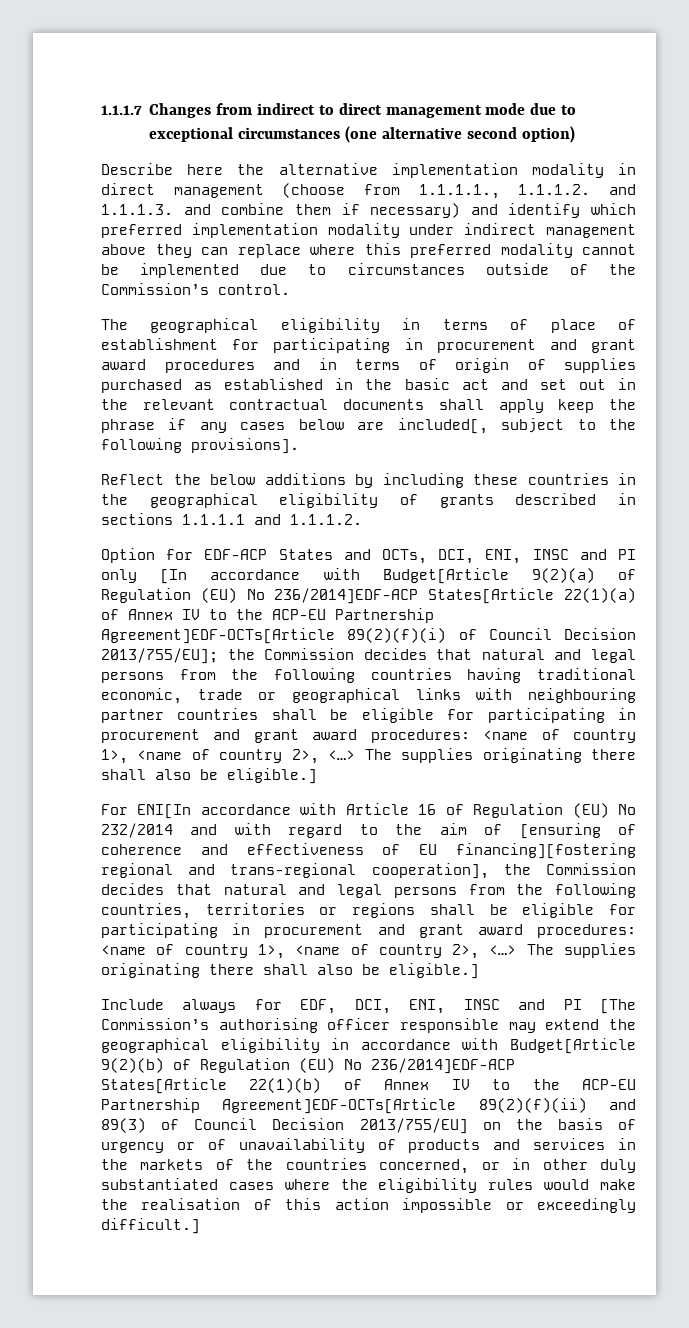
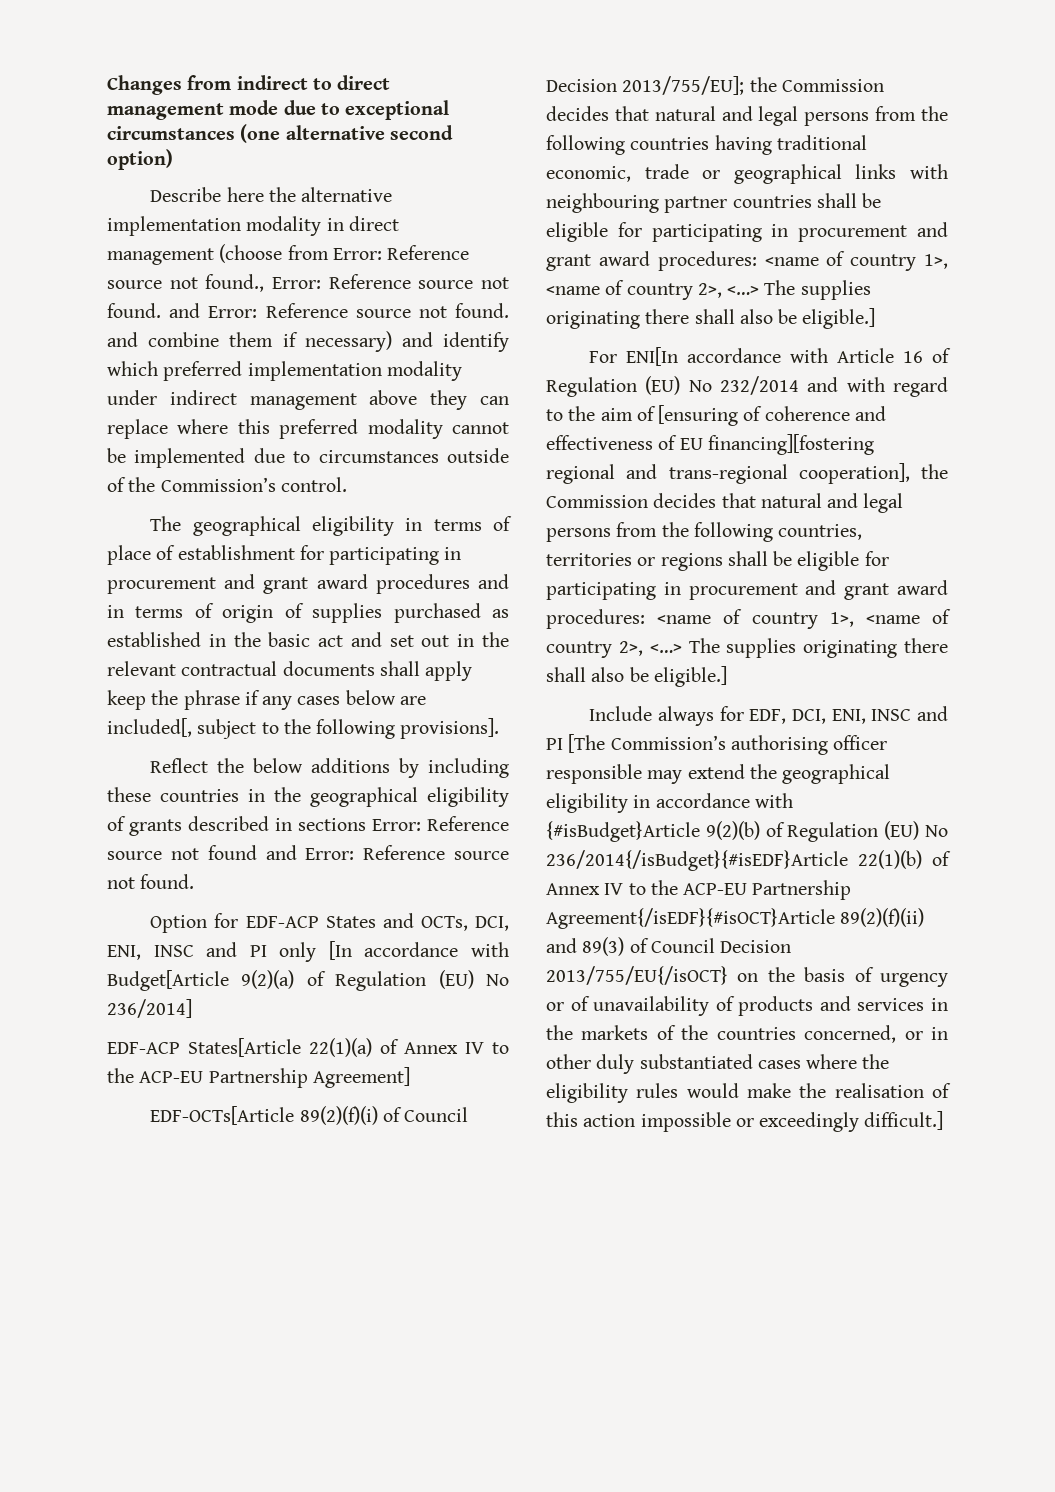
[101,105,142,115] 1.1.1.7 -> (107, 85) none
[418,184,636,199] [101,204,173,215] 1.1.1.1., 1.1.1.2. and 1.1.1.3. -> [332,245,470,260] [107,274,509,292] [107,303,509,318] Error: Reference source not found., Error: Reference source not found. and Error: Reference source not found.
[182,514,362,525] 1.1.1.1 and 1.1.1.2. -> [372,816,509,831] [107,845,509,860] [107,874,195,889] Error: Reference source not found and Error: Reference source not found.
[274,588,419,604] 236/2014]EDF-ACP -> [107,999,192,1018] [107,1042,180,1054] 236/2014] // EDF-ACP
[101,628,335,644] Agreement]EDF-OCTs[Article -> [312,1067,410,1088] [150,1106,295,1125] Agreement] // EDF-OCTs[Article
[510,1038,636,1054] Budget[Article -> [546,821,700,842] {#isBudget}Article
[371,1058,515,1074] [101,1078,227,1094] 236/2014]EDF-ACP States[Article -> [546,850,848,871] 236/2014{/isBudget}{#isEDF}Article
[222,1098,457,1114] Agreement]EDF-OCTs[Article -> [546,908,835,929] Agreement{/isEDF}{#isOCT}Article
[359,1118,468,1134] 2013/755/EU] -> [546,966,728,985] 2013/755/EU{/isOCT}

